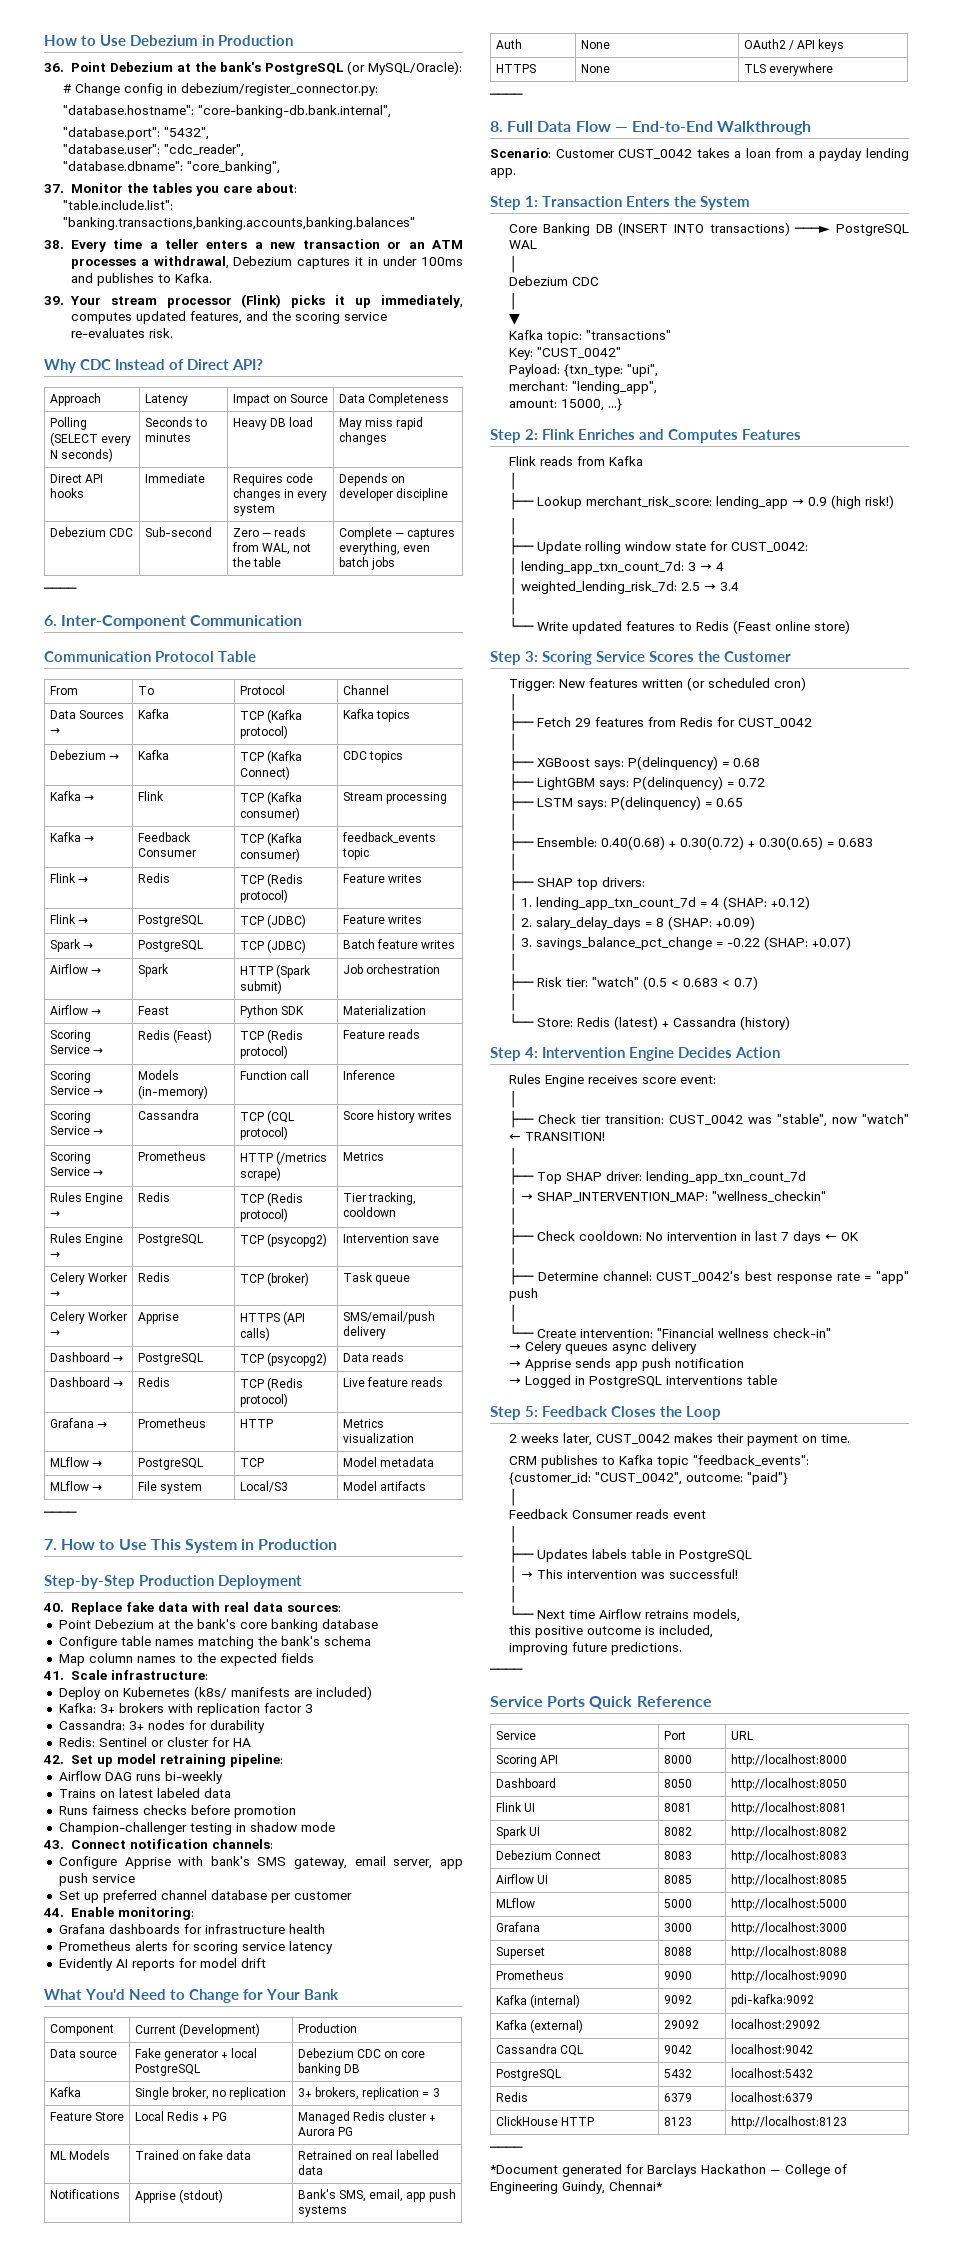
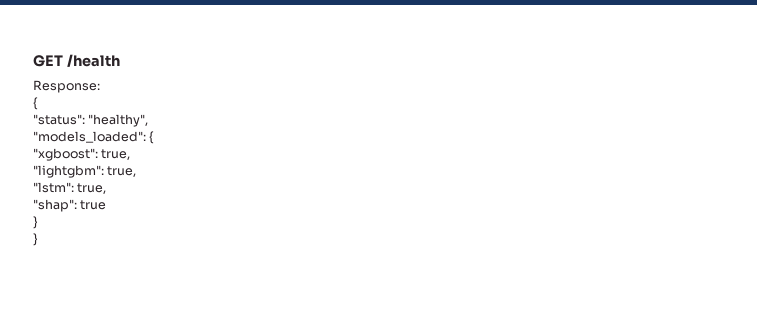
[44,35,293,46] [44,61,462,75] [63,83,379,96] [63,105,392,118] [63,127,210,140] [63,144,245,157] [63,161,281,174] [44,183,297,196] [63,200,174,210] [63,217,416,230] [44,239,464,252] [70,256,463,269] [70,273,212,286] [44,294,464,308] [70,311,387,324] [70,328,173,338] [44,359,263,373] [49,393,101,406] [144,394,188,406] [232,394,329,406] [338,393,449,406] [49,417,87,430] [49,432,131,446] [49,448,113,462] [144,417,207,427] [144,433,191,442] [232,417,314,430] [338,417,424,430] [338,432,387,445] [49,474,103,483] [49,488,84,498] [144,473,205,483] [232,473,313,486] [232,488,328,501] [232,504,275,516] [338,473,405,486] [338,488,448,501] [49,527,133,537] [144,527,212,537] [232,527,307,537] [231,542,312,555] [231,557,281,567] [338,527,456,540] [338,542,430,555] [338,557,395,570] [43,587,77,593] [44,615,303,629] [44,651,256,662] [49,686,78,695] [137,686,154,695] [239,685,285,695] [342,685,389,695] [49,710,124,719] [49,728,60,734] [137,709,169,719] [239,709,302,723] [239,725,288,739] [342,709,410,722] [49,750,119,760] [137,750,169,760] [239,750,302,764] [239,766,290,780] [342,751,403,763] [49,791,94,801] [137,791,164,801] [239,791,302,805] [239,807,300,821] [342,792,447,804] [49,832,94,842] [137,832,191,842] [137,848,196,857] [239,832,302,846] [239,848,300,862] [341,832,436,843] [341,848,369,860] [49,873,88,883] [137,873,170,883] [239,873,303,887] [239,889,288,903] [342,874,422,883] [49,914,88,924] [137,915,203,927] [239,914,306,928] [342,915,422,924] [49,939,93,952] [137,940,203,952] [239,939,306,953] [342,939,456,949] [49,964,101,974] [137,964,169,977] [239,964,311,978] [239,980,282,994] [342,964,440,974] [49,1005,101,1015] [137,1006,169,1015] [239,1005,304,1018] [342,1005,426,1015] [49,1030,91,1042] [49,1045,103,1054] [137,1029,212,1043] [239,1029,303,1043] [239,1045,288,1059] [342,1029,420,1039] [49,1071,91,1083] [49,1086,103,1095] [137,1070,179,1080] [137,1085,208,1099] [239,1070,309,1080] [342,1070,395,1080] [49,1111,91,1123] [49,1126,103,1135] [137,1110,199,1120] [239,1110,294,1124] [239,1126,288,1140] [342,1110,453,1123] [49,1152,91,1164] [49,1167,103,1176] [137,1151,206,1161] [239,1151,327,1165] [239,1167,281,1181] [342,1152,384,1161] [49,1192,123,1205] [49,1211,60,1217] [137,1192,170,1202] [239,1192,303,1206] [239,1208,288,1222] [342,1192,416,1205] [342,1207,396,1217] [49,1233,123,1246] [49,1252,60,1258] [137,1234,203,1246] [239,1233,327,1247] [342,1234,439,1243] [49,1272,127,1285] [49,1291,60,1297] [137,1272,170,1282] [239,1272,309,1286] [342,1272,410,1285] [49,1311,127,1324] [49,1330,60,1336] [137,1312,179,1324] [239,1311,305,1325] [239,1327,270,1341] [342,1311,435,1324] [342,1326,386,1339] [49,1352,123,1362] [137,1353,203,1365] [239,1352,327,1366] [342,1352,404,1362] [49,1377,123,1387] [137,1377,170,1387] [239,1377,303,1391] [239,1393,288,1407] [342,1377,444,1387] [49,1418,107,1428] [137,1418,206,1428] [239,1419,273,1428] [342,1419,384,1428] [342,1433,414,1443] [49,1457,102,1467] [137,1458,203,1470] [239,1458,264,1467] [342,1457,434,1467] [49,1481,102,1491] [137,1481,202,1494] [239,1481,288,1492] [342,1481,426,1491] [43,1511,77,1517] [44,1539,338,1553] [44,1575,302,1589] [43,1602,341,1615] [58,1619,378,1632] [58,1636,371,1649] [58,1653,314,1666] [43,1670,208,1680] [58,1686,372,1700] [58,1703,313,1716] [58,1720,265,1733] [58,1737,251,1747] [43,1754,283,1767] [58,1771,223,1784] [58,1788,231,1798] [58,1805,296,1818] [58,1822,335,1835] [43,1839,273,1849] [58,1856,464,1869] [58,1873,135,1886] [58,1890,352,1903] [43,1907,194,1920] [58,1924,325,1934] [58,1941,333,1954] [58,1958,266,1971] [44,1989,339,2003] [49,2024,114,2036] [134,2023,260,2037] [297,2023,357,2033] [49,2049,117,2058] [134,2048,258,2061] [134,2064,200,2076] [297,2048,426,2058] [297,2063,360,2076] [49,2087,81,2097] [134,2087,287,2100] [297,2087,440,2100] [49,2112,124,2121] [134,2111,228,2121] [297,2111,437,2124] [297,2127,353,2136] [49,2150,110,2160] [134,2150,252,2160] [297,2150,440,2160] [297,2165,323,2175] [49,2189,120,2199] [134,2189,223,2203] [297,2189,456,2202] [297,2205,347,2217] [495,39,522,49] [580,40,610,49] [743,39,845,52] [495,64,536,73] [580,64,610,73] [743,63,833,76] [489,93,523,99] [490,121,812,135] [490,148,909,161] [490,168,516,178] [490,196,750,210] [509,222,909,236] [509,240,538,249] [509,255,518,273] [509,276,600,286] [509,292,518,310] [509,314,521,325] [509,330,672,343] [509,347,622,360] [509,364,659,377] [509,381,658,394] [509,398,623,411] [490,429,801,443] [509,456,644,466] [509,472,518,490] [509,492,895,510] [509,517,518,535] [509,537,809,555] [509,557,725,575] [509,577,740,595] [509,597,518,615] [509,617,851,634] [490,651,791,665] [509,677,807,691] [509,693,518,711] [509,713,813,731] [509,733,518,751] [509,753,761,771] [509,773,766,791] [509,793,744,811] [509,813,518,831] [509,833,874,851] [509,853,518,871] [509,873,646,891] [509,893,811,911] [509,913,756,931] [509,933,852,951] [509,953,518,971] [509,973,759,991] [509,993,518,1011] [509,1013,791,1030] [490,1047,780,1061] [509,1074,717,1087] [509,1090,518,1108] [509,1110,909,1128] [509,1132,606,1141] [509,1147,518,1165] [509,1167,807,1185] [509,1187,827,1205] [509,1207,518,1225] [509,1227,860,1245] [509,1247,518,1265] [509,1267,909,1285] [509,1288,539,1301] [509,1304,518,1322] [509,1324,832,1338] [509,1341,698,1354] [509,1358,745,1371] [509,1375,778,1388] [490,1406,721,1420] [509,1433,851,1446] [509,1455,810,1468] [509,1472,789,1485] [509,1488,518,1506] [509,1509,707,1519] [509,1525,518,1543] [509,1545,753,1563] [509,1565,739,1583] [509,1585,518,1603] [509,1605,741,1622] [509,1625,714,1638] [509,1642,683,1655] [489,1668,523,1674] [490,1696,712,1709] [495,1731,536,1740] [663,1731,686,1740] [730,1731,753,1740] [495,1755,558,1767] [663,1755,692,1764] [730,1754,847,1767] [495,1778,556,1788] [663,1779,692,1788] [730,1778,847,1791] [495,1802,535,1812] [663,1803,692,1812] [730,1802,847,1815] [495,1826,540,1839] [663,1827,692,1836] [730,1826,847,1839] [495,1850,601,1860] [663,1851,692,1860] [730,1850,847,1863] [495,1874,548,1884] [663,1875,692,1884] [730,1874,847,1887] [495,1898,535,1908] [663,1899,692,1908] [730,1898,847,1911] [495,1922,540,1932] [663,1923,692,1932] [730,1922,847,1935] [495,1947,545,1959] [663,1947,692,1956] [730,1946,847,1959] [495,1970,564,1980] [663,1971,692,1980] [730,1970,847,1983] [495,1994,580,2008] [663,1995,692,2004] [730,1994,814,2007] [495,2019,583,2033] [663,2020,699,2029] [730,2019,820,2029] [495,2044,583,2056] [663,2045,692,2054] [730,2044,813,2054] [495,2069,561,2081] [663,2069,692,2078] [730,2068,813,2078] [495,2092,528,2102] [663,2093,692,2102] [730,2092,813,2102] [495,2116,594,2126] [663,2117,692,2126] [730,2116,847,2129] [489,2146,523,2152] [490,2164,847,2177] [490,2181,663,2194] How to Use Debezium in Production // 36. Point Debezium at the bank's PostgreSQL (or MySQL/Oracle): // # Change config in debezium/register_connector.py: // "database.hostname": "core-banking-db.bank.internal", // "database.port": "5432", // "database.user": "cdc_reader", // "database.dbname": "core_banking", // 37. Monitor the tables you care about: // "table.include.list": "banking.transactions,banking.accounts,banking.balances" // 38. Every time a teller enters a new transaction or an ATM processes a withdrawal, Debezium captures it in under 100ms and publishes to Kafka. // 39. Your stream processor (Flink) picks it up immediately, computes updated features, and the scoring service re-evaluates risk. // Why CDC Instead of Direct API? // Approach | Latency | Impact on Source | Data Completeness // Polling (SELECT every N seconds) | Seconds to minutes | Heavy DB load | May miss rapid changes // Direct API hooks | Immediate | Requires code changes in every system | Depends on developer discipline // Debezium CDC | Sub-second | Zero — reads from WAL, not the table | Complete — captures everything, even batch jobs // ──── // 6. Inter-Component Communication // Communication Protocol Table // From | To | Protocol | Channel // Data Sources → | Kafka | TCP (Kafka protocol) | Kafka topics // Debezium → | Kafka | TCP (Kafka Connect) | CDC topics // Kafka → | Flink | TCP (Kafka consumer) | Stream processing // Kafka → | Feedback Consumer | TCP (Kafka consumer) | feedback_events topic // Flink → | Redis | TCP (Redis protocol) | Feature writes // Flink → | PostgreSQL | TCP (JDBC) | Feature writes // Spark → | PostgreSQL | TCP (JDBC) | Batch feature writes // Airflow → | Spark | HTTP (Spark submit) | Job orchestration // Airflow → | Feast | Python SDK | Materialization // Scoring Service → | Redis (Feast) | TCP (Redis protocol) | Feature reads // Scoring Service → | Models (in-memory) | Function call | Inference // Scoring Service → | Cassandra | TCP (CQL protocol) | Score history writes // Scoring Service → | Prometheus | HTTP (/metrics scrape) | Metrics // Rules Engine → | Redis | TCP (Redis protocol) | Tier tracking, cooldown // Rules Engine → | PostgreSQL | TCP (psycopg2) | Intervention save // Celery Worker → | Redis | TCP (broker) | Task queue // Celery Worker → | Apprise | HTTPS (API calls) | SMS/email/push delivery // Dashboard → | PostgreSQL | TCP (psycopg2) | Data reads // Dashboard → | Redis | TCP (Redis protocol) | Live feature reads // Grafana → | Prometheus | HTTP | Metrics visualization // MLflow → | PostgreSQL | TCP | Model metadata // MLflow → | File system | Local/S3 | Model artifacts // ──── // 7. How to Use This System in Production // Step-by-Step Production Deployment // 40. Replace fake data with real data sources: // Point Debezium at the bank's core banking database // Configure table names matching the bank's schema // Map column names to the expected fields // 41. Scale infrastructure: // Deploy on Kubernetes (k8s/ manifests are included) // Kafka: 3+ brokers with replication factor 3 // Cassandra: 3+ nodes for durability // Redis: Sentinel or cluster for HA // 42. Set up model retraining pipeline: // Airflow DAG runs bi-weekly // Trains on latest labeled data // Runs fairness checks before promotion // Champion-challenger testing in shadow mode // 43. Connect notification channels: // Configure Apprise with bank's SMS gateway, email server, app push service // Set up preferred channel database per customer // 44. Enable monitoring: // Grafana dashboards for infrastructure health // Prometheus alerts for scoring service latency // Evidently AI reports for model drift // What You'd Need to Change for Your Bank // Component | Current (Development) | Production // Data source | Fake generator + local PostgreSQL | Debezium CDC on core banking DB // Kafka | Single broker, no replication | 3+ brokers, replication = 3 // Feature Store | Local Redis + PG | Managed Redis cluster + Aurora PG // ML Models | Trained on fake data | Retrained on real labelled data // Notifications | Apprise (stdout) | Bank's SMS, email, app push systems // Auth | None | OAuth2 / API keys // HTTPS | None | TLS everywhere // ──── // 8. Full Data Flow — End-to-End Walkthrough // Scenario: Customer CUST_0042 takes a loan from a payday lending app. // Step 1: Transaction Enters the System // Core Banking DB (INSERT INTO transactions) ───► PostgreSQL WAL // │ // Debezium CDC // │ // ▼ // Kafka topic: "transactions" // Key: "CUST_0042" // Payload: {txn_type: "upi", // merchant: "lending_app", // amount: 15000, ...} // Step 2: Flink Enriches and Computes Features // Flink reads from Kafka // │ // ├── Lookup merchant_risk_score: lending_app → 0.9 (high risk!) // │ // ├── Update rolling window state for CUST_0042: // │ lending_app_txn_count_7d: 3 → 4 // │ weighted_lending_risk_7d: 2.5 → 3.4 // │ // └── Write updated features to Redis (Feast online store) // Step 3: Scoring Service Scores the Customer // Trigger: New features written (or scheduled cron) // │ // ├── Fetch 29 features from Redis for CUST_0042 // │ // ├── XGBoost says: P(delinquency) = 0.68 // ├── LightGBM says: P(delinquency) = 0.72 // ├── LSTM says: P(delinquency) = 0.65 // │ // ├── Ensemble: 0.40(0.68) + 0.30(0.72) + 0.30(0.65) = 0.683 // │ // ├── SHAP top drivers: // │ 1. lending_app_txn_count_7d = 4 (SHAP: +0.12) // │ 2. salary_delay_days = 8 (SHAP: +0.09) // │ 3. savings_balance_pct_change = -0.22 (SHAP: +0.07) // │ // ├── Risk tier: "watch" (0.5 < 0.683 < 0.7) // │ // └── Store: Redis (latest) + Cassandra (history) // Step 4: Intervention Engine Decides Action // Rules Engine receives score event: // │ // ├── Check tier transition: CUST_0042 was "stable", now "watch" ← TRANSITION! // │ // ├── Top SHAP driver: lending_app_txn_count_7d // │ → SHAP_INTERVENTION_MAP: "wellness_checkin" // │ // ├── Check cooldown: No intervention in last 7 days ← OK // │ // ├── Determine channel: CUST_0042's best response rate = "app" push // │ // └── Create intervention: "Financial wellness check-in" // → Celery queues async delivery // → Apprise sends app push notification // → Logged in PostgreSQL interventions table // Step 5: Feedback Closes the Loop // 2 weeks later, CUST_0042 makes their payment on time. // CRM publishes to Kafka topic "feedback_events": // {customer_id: "CUST_0042", outcome: "paid"} // │ // Feedback Consumer reads event // │ // ├── Updates labels table in PostgreSQL // │ → This intervention was successful! // │ // └── Next time Airflow retrains models, // this positive outcome is included, // improving future predictions. // ──── // Service Ports Quick Reference // Service | Port | URL // Scoring API | 8000 | http://localhost:8000 // Dashboard | 8050 | http://localhost:8050 // Flink UI | 8081 | http://localhost:8081 // Spark UI | 8082 | http://localhost:8082 // Debezium Connect | 8083 | http://localhost:8083 // Airflow UI | 8085 | http://localhost:8085 // MLflow | 5000 | http://localhost:5000 // Grafana | 3000 | http://localhost:3000 // Superset | 8088 | http://localhost:8088 // Prometheus | 9090 | http://localhost:9090 // Kafka (internal) | 9092 | pdi-kafka:9092 // Kafka (external) | 29092 | localhost:29092 // Cassandra CQL | 9042 | localhost:9042 // PostgreSQL | 5432 | localhost:5432 // Redis | 6379 | localhost:6379 // ClickHouse HTTP | 8123 | http://localhost:8123 // ──── // *Document generated for Barclays Hackathon — College of Engineering Guindy, Chennai* -> [33,54,120,67] [33,80,100,93] [33,97,38,110] [33,114,149,127] [33,131,155,144] [33,148,131,161] [33,165,137,178] [33,182,107,194] [33,199,107,212] [33,216,38,229] [33,233,38,246] GET /health // Response: // { // "status": "healthy", // "models_loaded": { // "xgboost": true, // "lightgbm": true, // "lstm": true, // "shap": true // } // }

